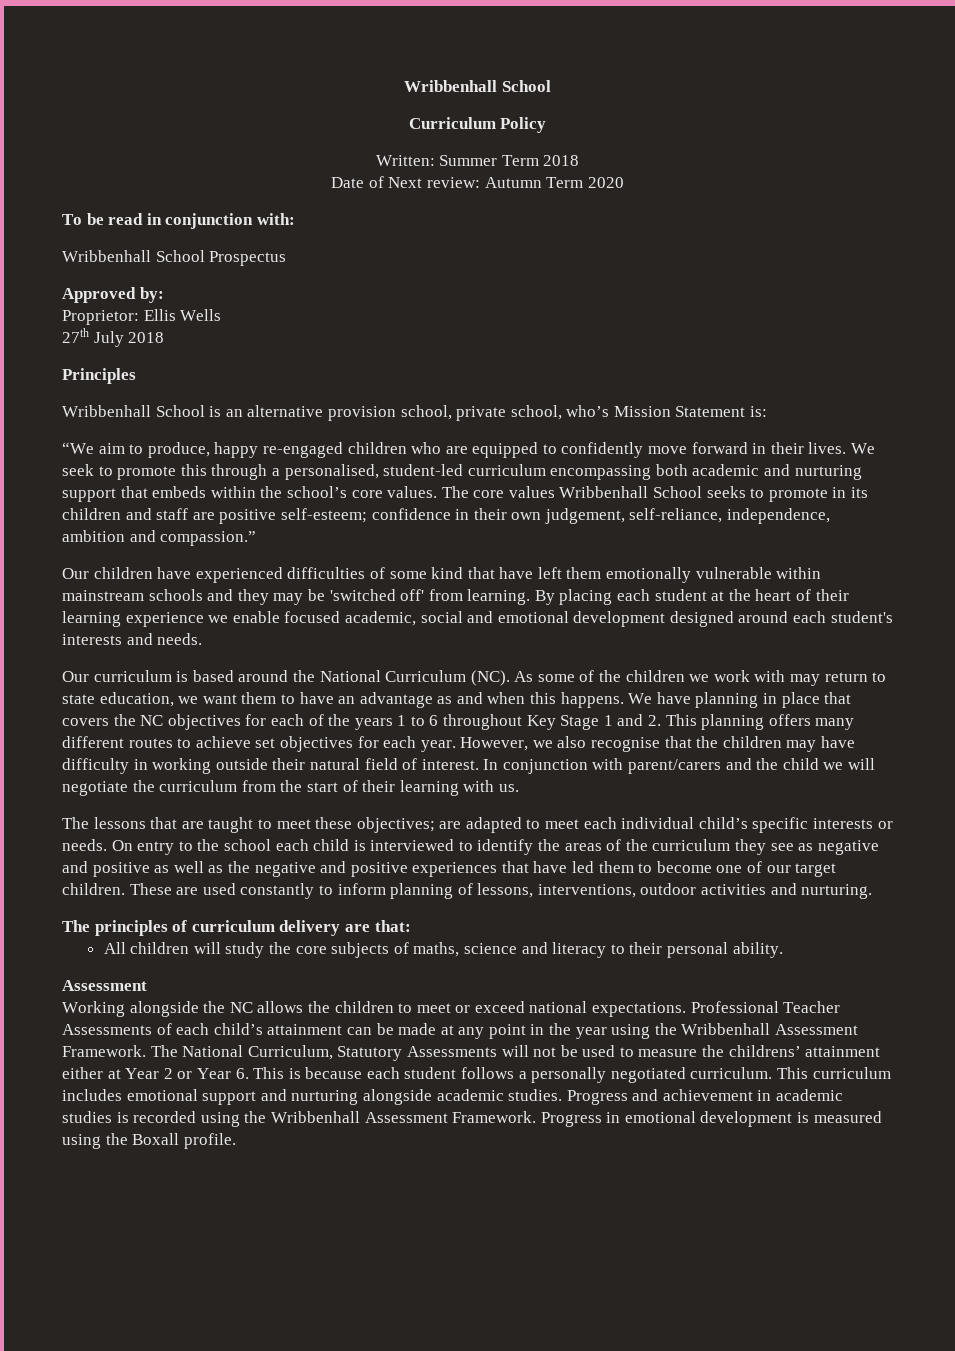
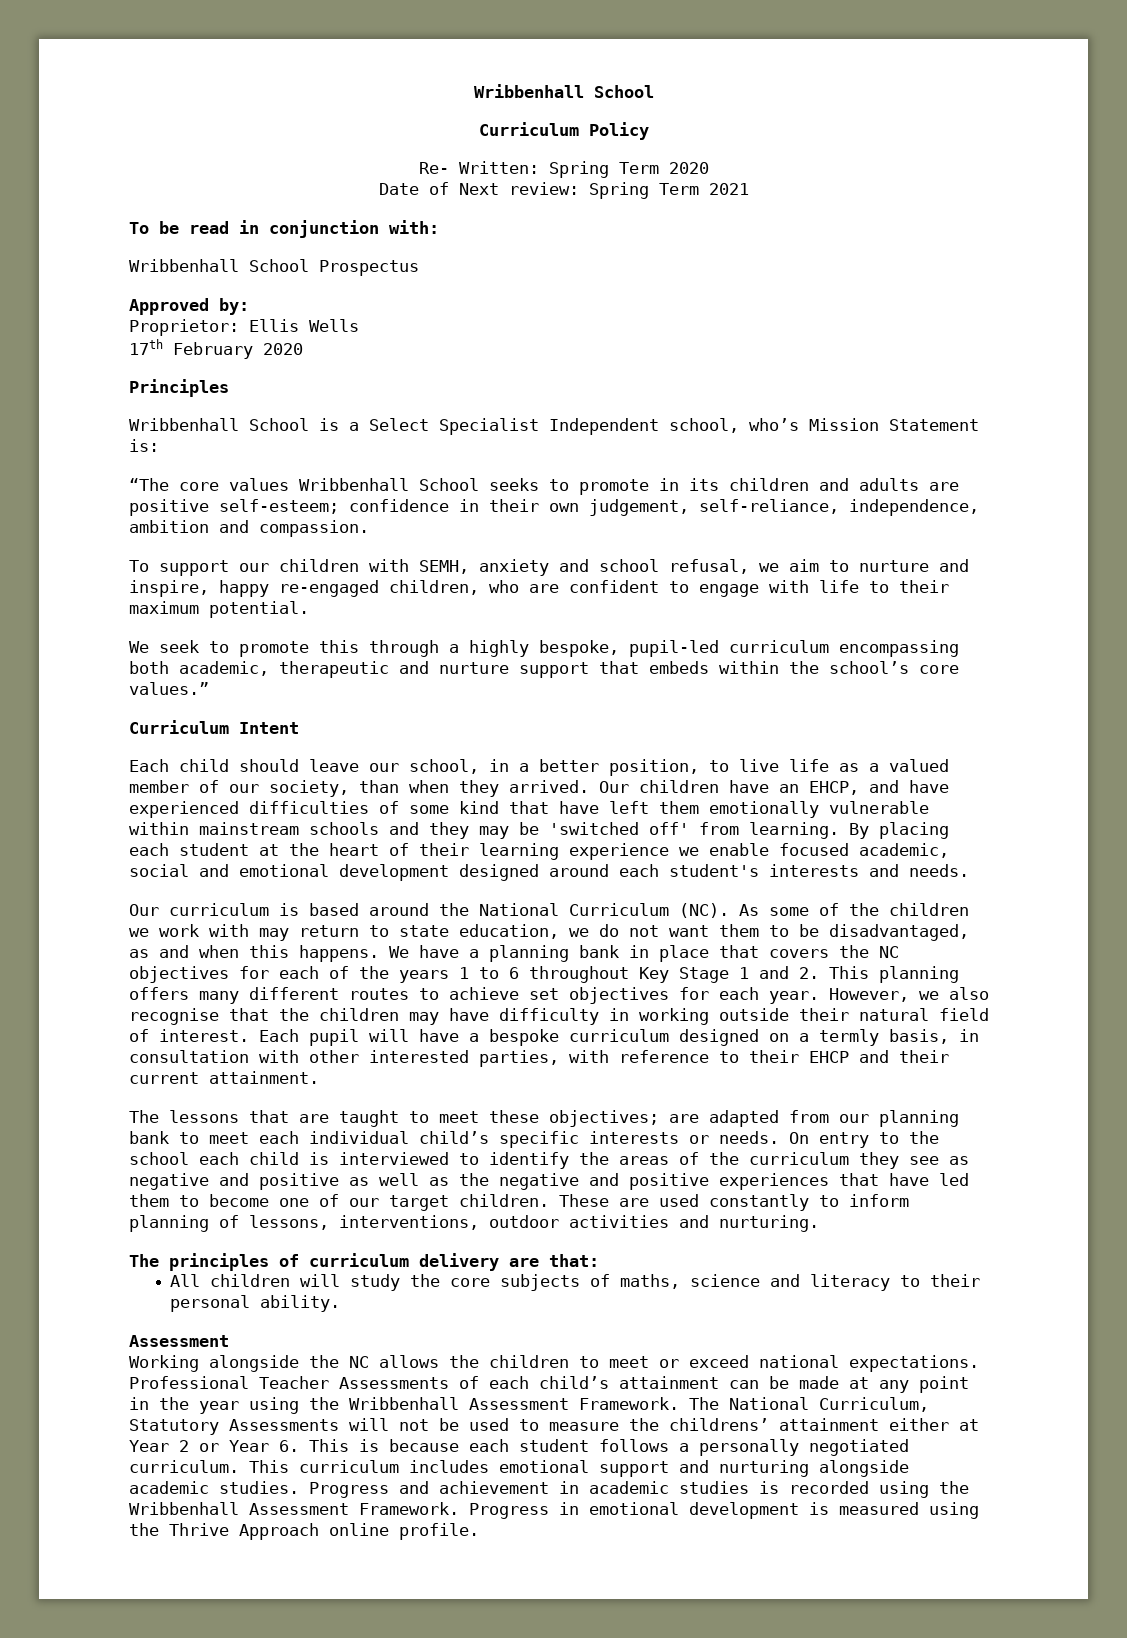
[375,155,580,166] Written: Summer Term 2018 -> [418,161,709,178] Re- Written: Spring Term 2020
[484,177,624,188] Autumn Term 2020 -> [588,182,749,199] Spring Term 2021
[62,328,165,347] 27th July 2018 -> [129,339,303,359] 17th February 2020
[225,405,507,421] an alternative provision school, private -> [349,418,659,435] a Select Specialist Independent
[62,442,876,458] [62,464,862,480] [62,486,469,502] “We aim to produce, happy re-engaged children who are equipped to confidently move forward in their lives. We seek to promote this through a personalised, student-led curriculum encompassing both academic and nurturing support that embeds within the school’s core values. The -> [129,478,169,491] “The
[156,508,189,520] staff -> [859,478,919,491] adults
[160,531,257,546] [62,567,153,579] compassion.” // Our children -> [259,520,369,537] [129,559,969,576] [129,580,949,597] [129,601,309,618] [129,640,959,657] [129,661,959,678] [129,682,209,695] [129,720,299,734] [129,759,949,776] [129,780,899,797] compassion. // To support our children with SEMH, anxiety and school refusal, we aim to nurture and inspire, happy re-engaged children, who are confident to engage with life to their maximum potential. // We seek to promote this through a highly bespoke, pupil-led curriculum encompassing both academic, therapeutic and nurture support that embeds within the school’s core values.” // Curriculum Intent // Each child should leave our school, in a better position, to live life as a valued member of our society, than when they arrived. Our children have an EHCP, and
(199, 700) none -> [599,924,659,937] do not
[299,692,433,708] have an advantage -> [799,924,969,941] be disadvantaged,
[695,692,759,708] planning -> [469,945,619,962] a planning bank
[483,758,876,774] [62,780,519,796] In conjunction with parent/carers and the child we will negotiate the curriculum from the start of their learning with us. -> [259,1029,979,1046] [129,1050,949,1067] [129,1071,319,1084] Each pupil will have a bespoke curriculum designed on a termly basis, in consultation with other interested parties, with reference to their EHCP and their current attainment.
(522, 825) none -> [789,1110,959,1127] [129,1131,169,1144] from our planning bank
[132,1133,180,1145] Boxall -> [169,1523,389,1540] Thrive Approach online

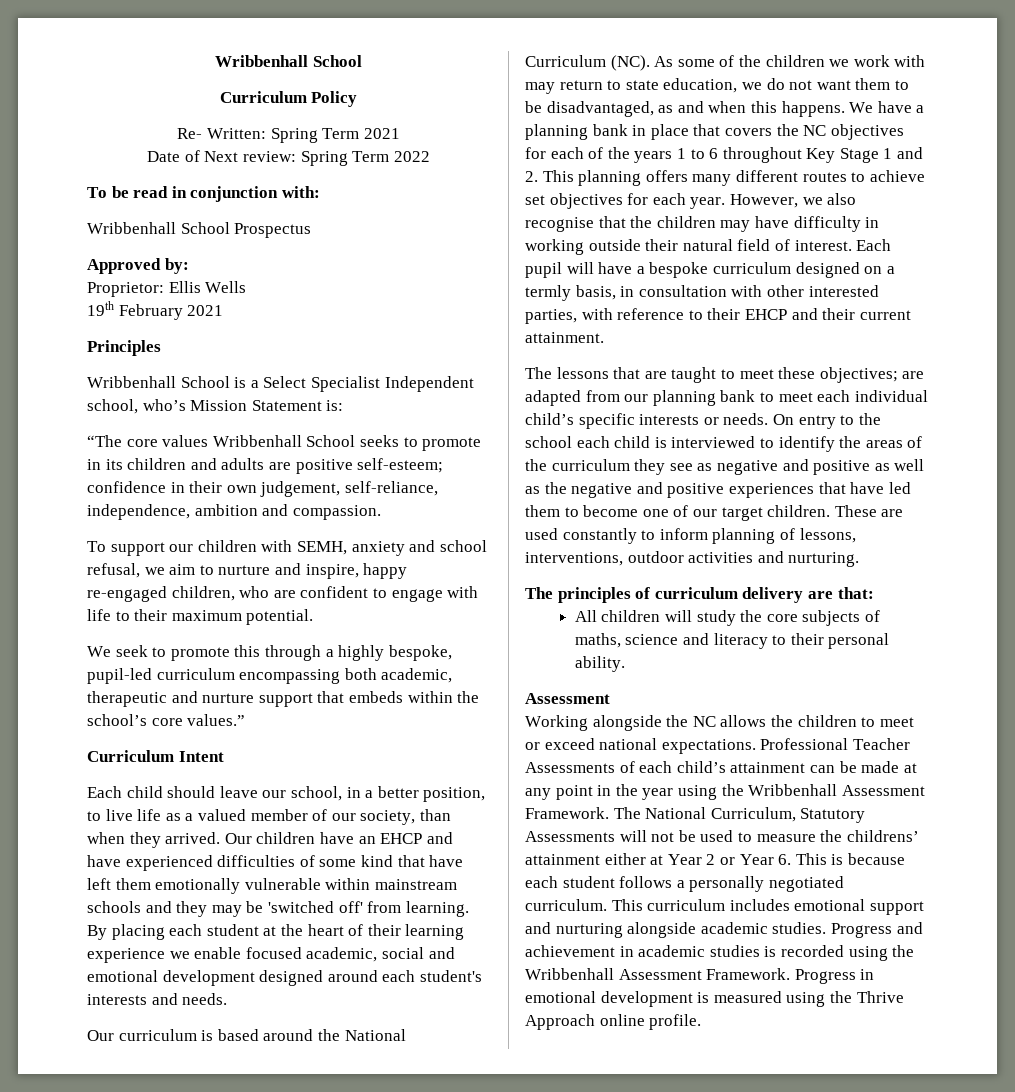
[668,162,709,174] 2020 -> [363,128,400,139] 2021
[708,183,749,195] 2021 -> [393,151,430,162] 2022
[129,339,303,359] 17th February 2020 -> [87,301,224,320] 19th February 2021
[809,781,859,795] EHCP, -> [380,833,423,844] EHCP

